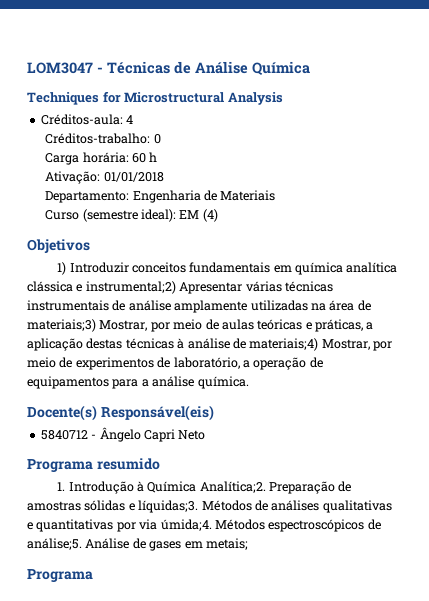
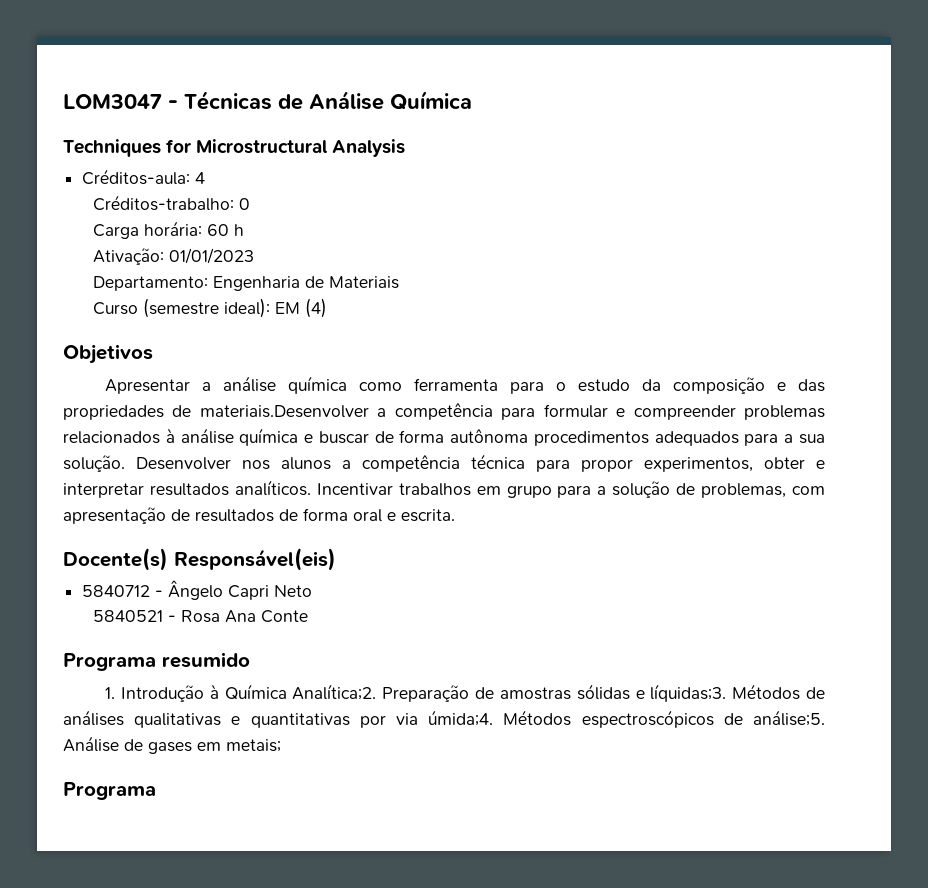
[103,172,164,182] 01/01/2018 -> [169,248,255,264] 01/01/2023
[57,262,398,275] [27,281,333,294] [27,300,371,313] [27,319,374,332] [27,338,392,351] [27,357,323,370] [27,376,249,389] 1) Introduzir conceitos fundamentais em química analítica clássica e instrumental;2) Apresentar várias técnicas instrumentais de análise amplamente utilizadas na área de materiais;3) Mostrar, por meio de aulas teóricas e práticas, a aplicação destas técnicas à análise de materiais;4) Mostrar, por meio de experimentos de laboratório, a operação de equipamentos para a análise química. -> [105,376,826,394] [63,403,826,420] [63,428,825,446] [63,454,825,472] [63,480,825,498] [63,507,455,524] Apresentar a análise química como ferramenta para o estudo da composição e das propriedades de materiais.Desenvolver a competência para formular e compreender problemas relacionados à análise química e buscar de forma autônoma procedimentos adequados para a sua solução. Desenvolver nos alunos a competência técnica para propor experimentos, obter e interpretar resultados analíticos. Incentivar trabalhos em grupo para a solução de problemas, com apresentação de resultados de forma oral e escrita.
(206, 435) none -> [93,610,309,623] // 5840521 - Rosa Ana Conte

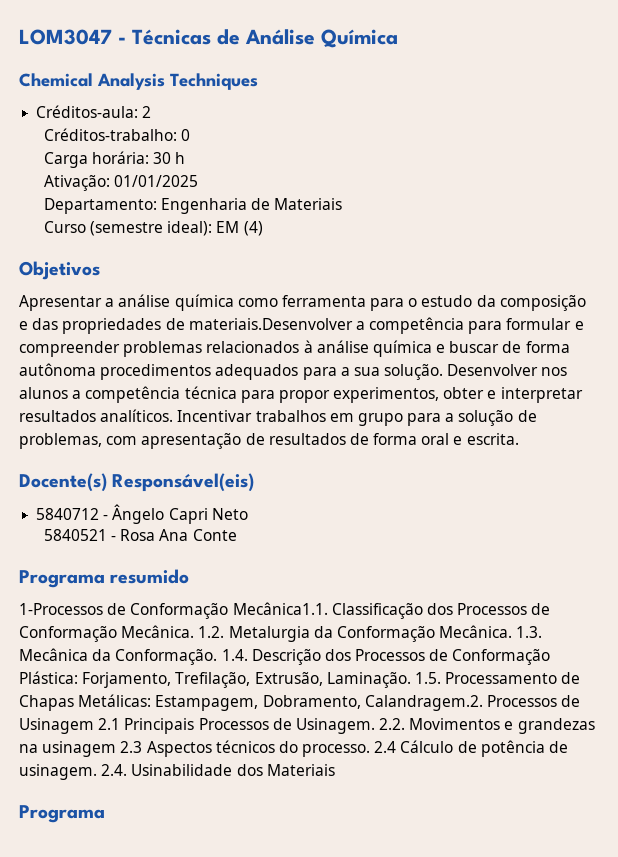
(472, 100) none -> [19,73,165,90] Chemical Analysis
[166,139,406,157] for Microstructural Analysis -> (258, 81) none
[195,172,206,184] 4 -> [142,106,152,118] 2
[207,224,230,236] 60 -> [153,152,172,164] 30
[169,248,255,264] 01/01/2023 -> [114,175,199,187] 01/01/2025
[105,684,825,702] [63,710,825,728] [63,736,281,754] 1. Introdução à Química Analítica;2. Preparação de amostras sólidas e líquidas;3. Métodos de análises qualitativas e quantitativas por via úmida;4. Métodos espectroscópicos de análise;5. Análise de gases em metais; -> [19,602,551,619] [19,625,543,642] [19,648,551,665] [19,671,581,688] [19,694,581,711] [19,718,595,734] [19,740,569,757] [19,764,335,780] 1-Processos de Conformação Mecânica1.1. Classificação dos Processos de Conformação Mecânica. 1.2. Metalurgia da Conformação Mecânica. 1.3. Mecânica da Conformação. 1.4. Descrição dos Processos de Conformação Plástica: Forjamento, Trefilação, Extrusão, Laminação. 1.5. Processamento de Chapas Metálicas: Estampagem, Dobramento, Calandragem.2. Processos de Usinagem 2.1 Principais Processos de Usinagem. 2.2. Movimentos e grandezas na usinagem 2.3 Aspectos técnicos do processo. 2.4 Cálculo de potência de usinagem. 2.4. Usinabilidade dos Materiais

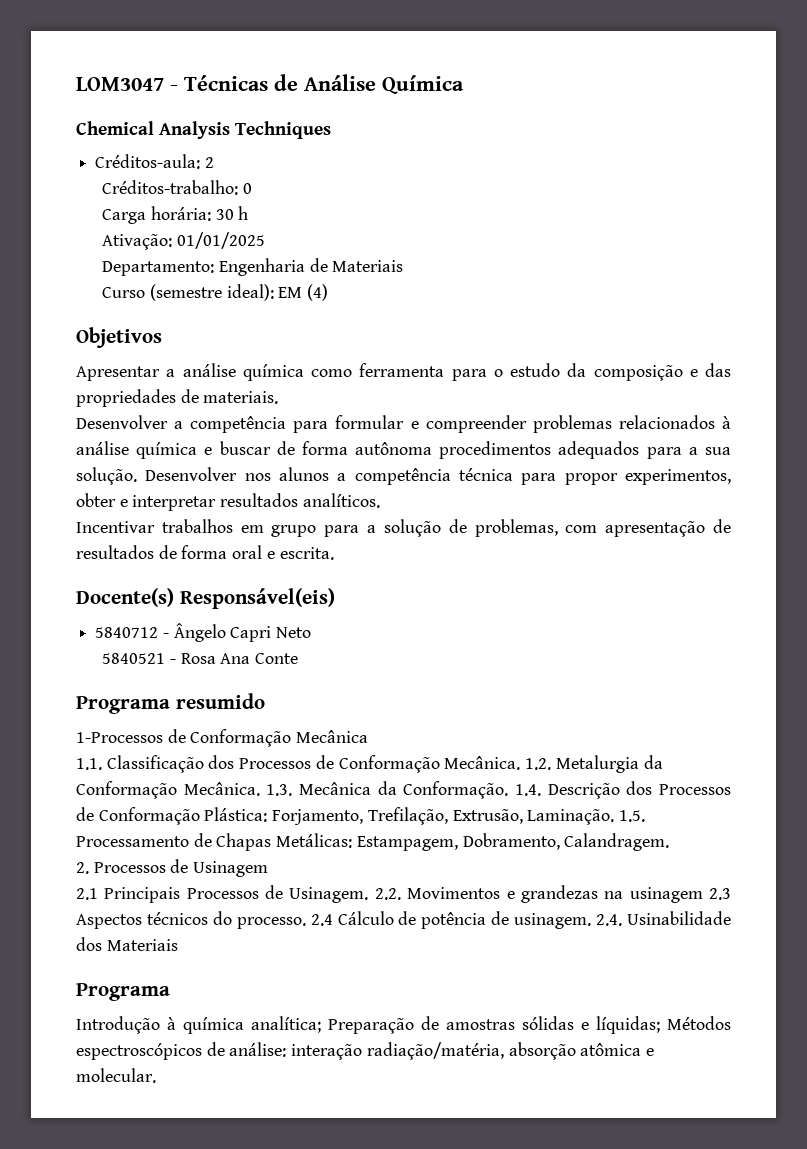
[188,318,353,330] materiais.Desenvolver -> [203,391,279,404] [76,415,168,429] materiais. // Desenvolver
(174, 415) none -> (380, 500) //
[232,602,328,615] Mecânica1.1. -> [296,730,369,743] [76,758,102,770] Mecânica // 1.1.
[364,695,483,711] Calandragem.2. -> [564,833,670,851] [76,862,89,874] Calandragem. // 2.
(94, 726) none -> (269, 869) //
(105, 814) none -> [76,1016,731,1034] [76,1042,655,1060] [76,1068,156,1083] // Introdução à química analítica; Preparação de amostras sólidas e líquidas; Métodos espectroscópicos de análise: interação radiação/matéria, absorção atômica e molecular.

